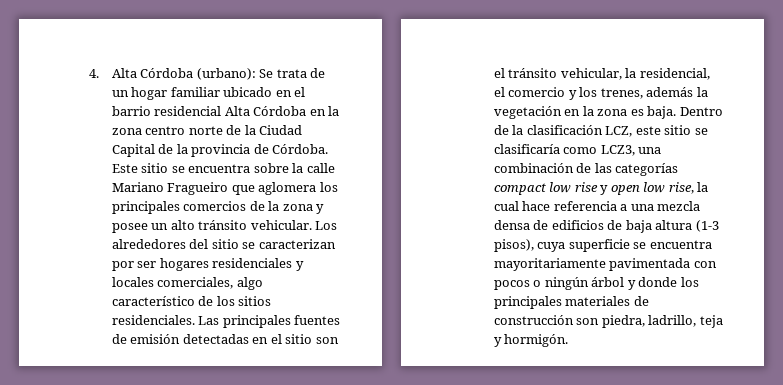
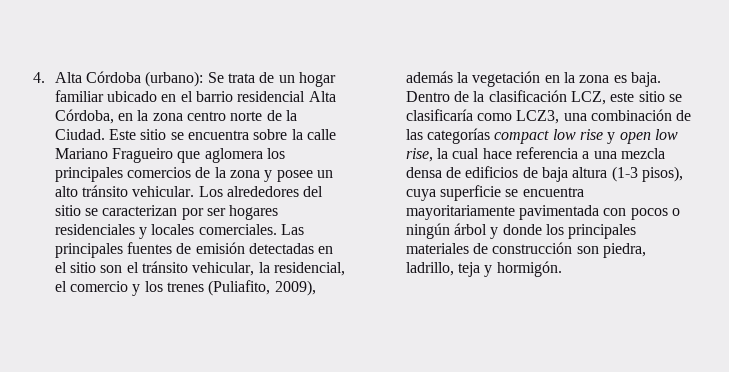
[253,106,307,116] Córdoba -> [54,109,114,124] Córdoba,
[259,125,303,135] [111,144,329,157] Ciudad Capital de la provincia de Córdoba. -> [54,129,105,140] Ciudad.
[157,277,263,290] [111,296,272,306] [111,315,195,325] comerciales, algo característico de los sitios residenciales. -> [198,224,277,235] comerciales.
[600,88,643,99] trenes, -> [166,280,316,296] trenes (Puliafito, 2009),

